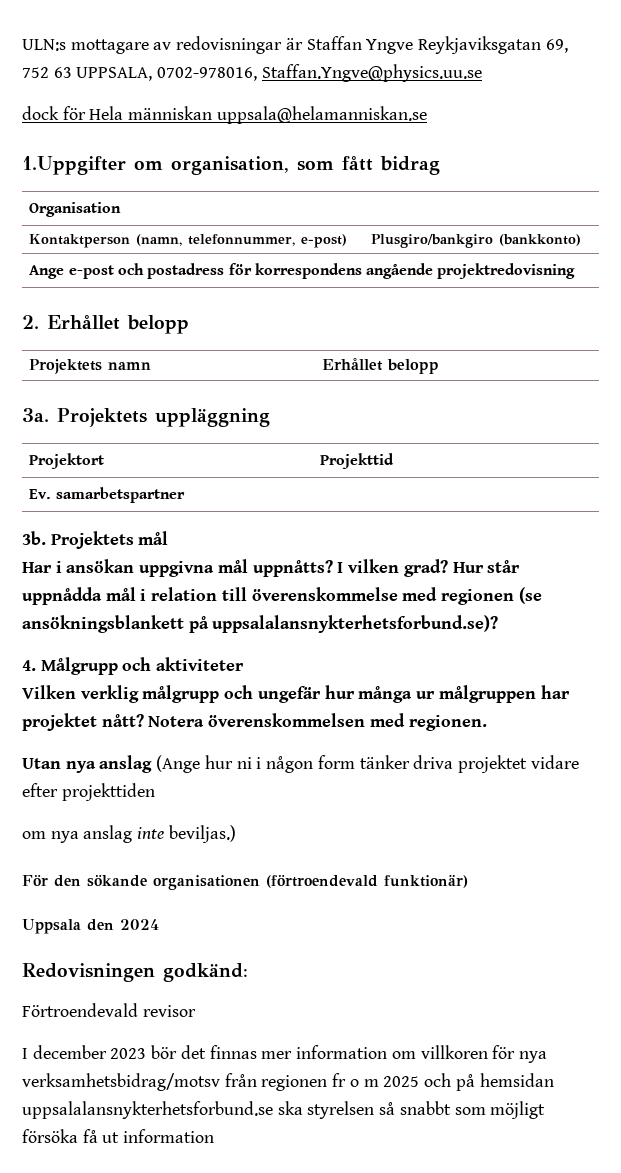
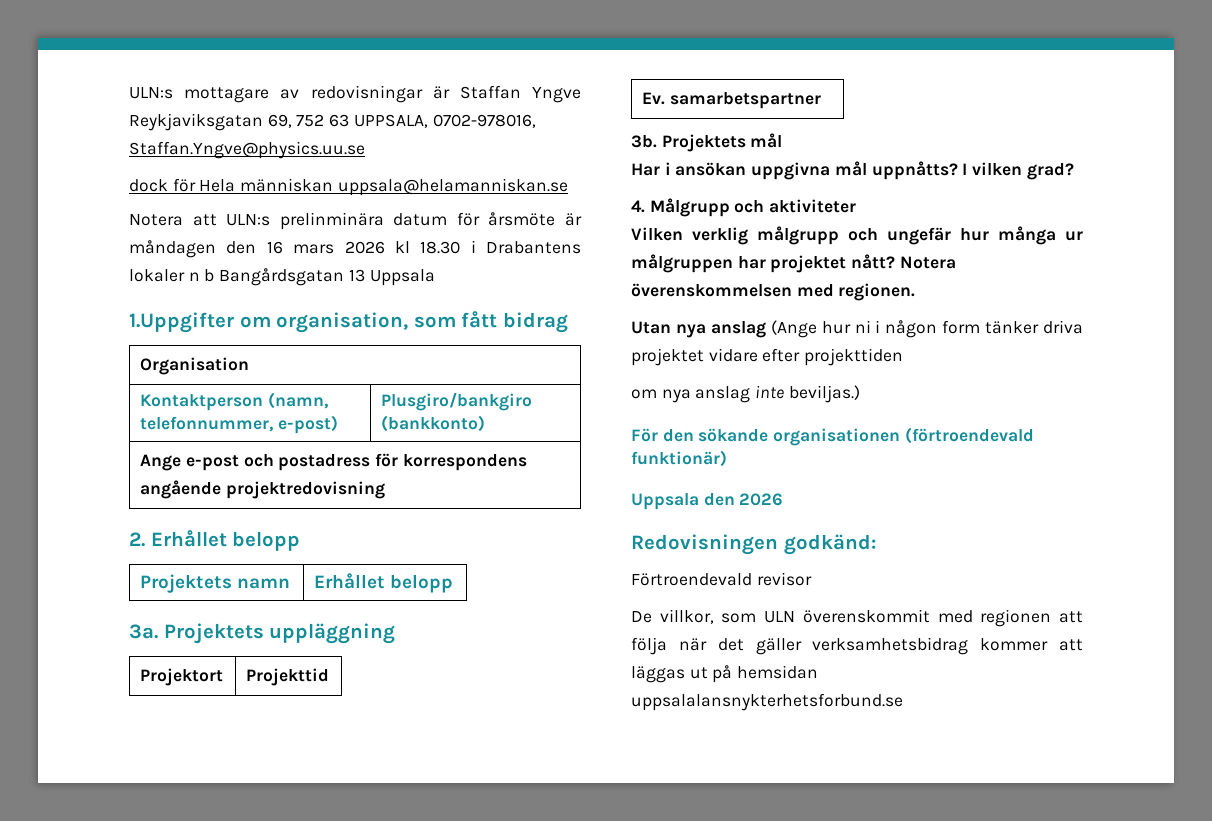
(427, 115) none -> [129,212,582,230] [129,240,581,258] [129,268,435,286] // Notera att ULN:s prelinminära datum för årsmöte är måndagen den 16 mars 2026 kl 18.30 i Drabantens lokaler n b Bangårdsgatan 13 Uppsala
[452,560,521,573] [22,587,542,605] [22,615,499,633] Hur står uppnådda mål i relation till överenskommelse med regionen (se ansökningsblankett på uppsalalansnykterhetsforbund.se)? -> (1074, 171) none
[120,919,159,930] 2024 -> [739,493,784,506] 2026
[22,1045,547,1063] [22,1073,554,1091] [22,1101,546,1119] [22,1129,215,1143] I december 2023 bör det finnas mer information om villkoren för nya verksamhetsbidrag/motsv från regionen fr o m 2025 och på hemsidan uppsalalansnykterhetsforbund.se ska styrelsen så snabbt som möjligt försöka få ut information -> [631,609,1083,627] [631,637,1083,655] [631,665,819,683] [631,693,903,711] De villkor, som ULN överenskommit med regionen att följa när det gäller verksamhetsbidrag kommer att läggas ut på hemsidan uppsalalansnykterhetsforbund.se

